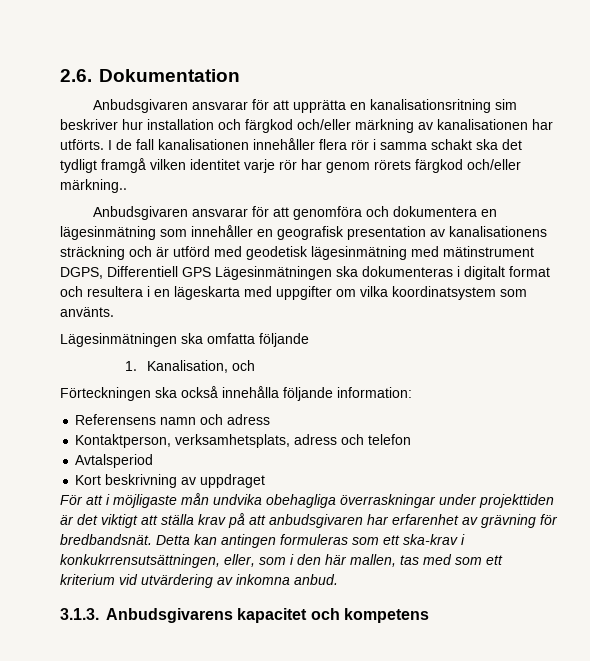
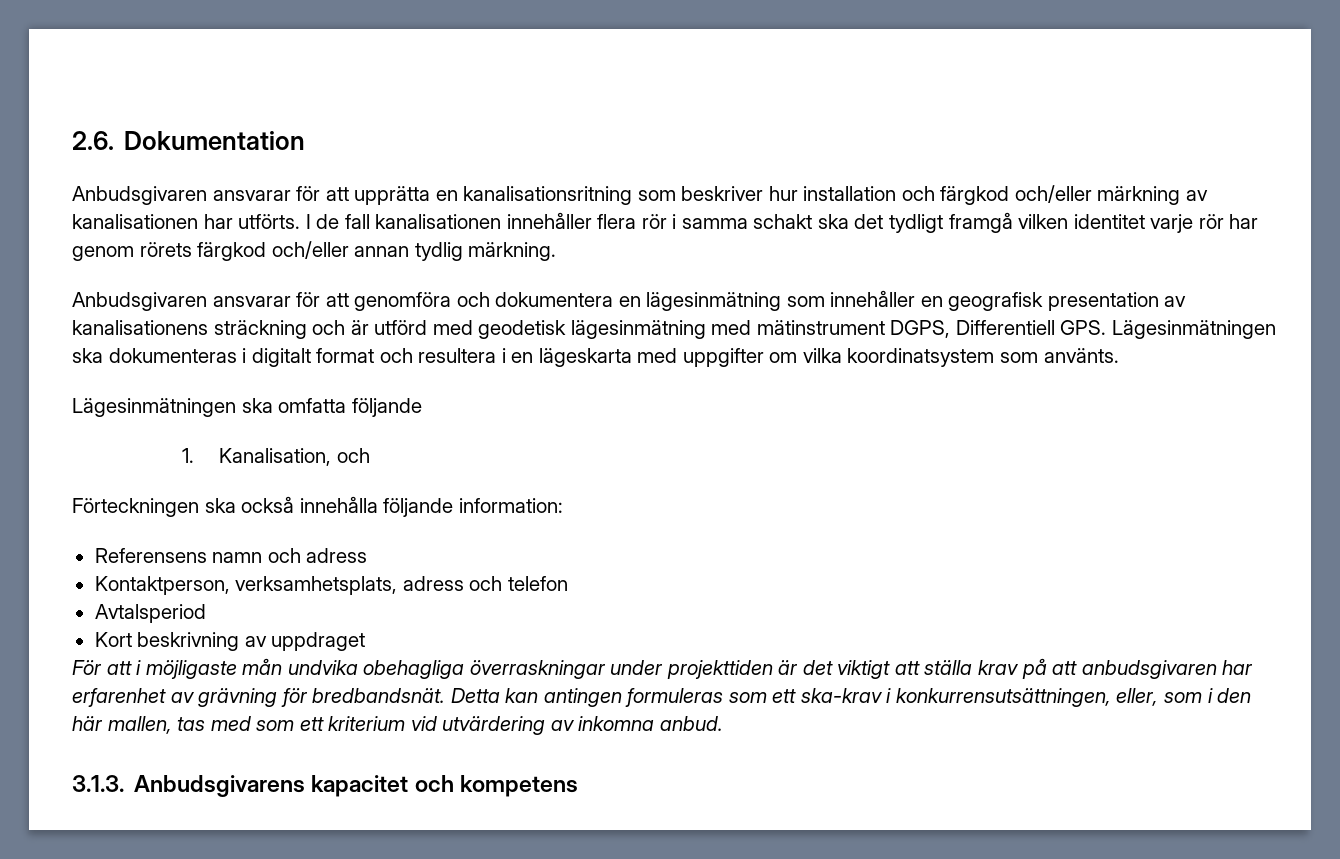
[494,99,517,110] sim -> [637,190,676,201] som
[60,179,127,193] märkning.. -> [354,242,557,261] annan tydlig märkning.
[182,267,211,277] GPS -> [1060,320,1107,335] GPS.
[60,554,220,568] konkukrrensutsättningen, -> [895,688,1111,707] konkurrensutsättningen,

